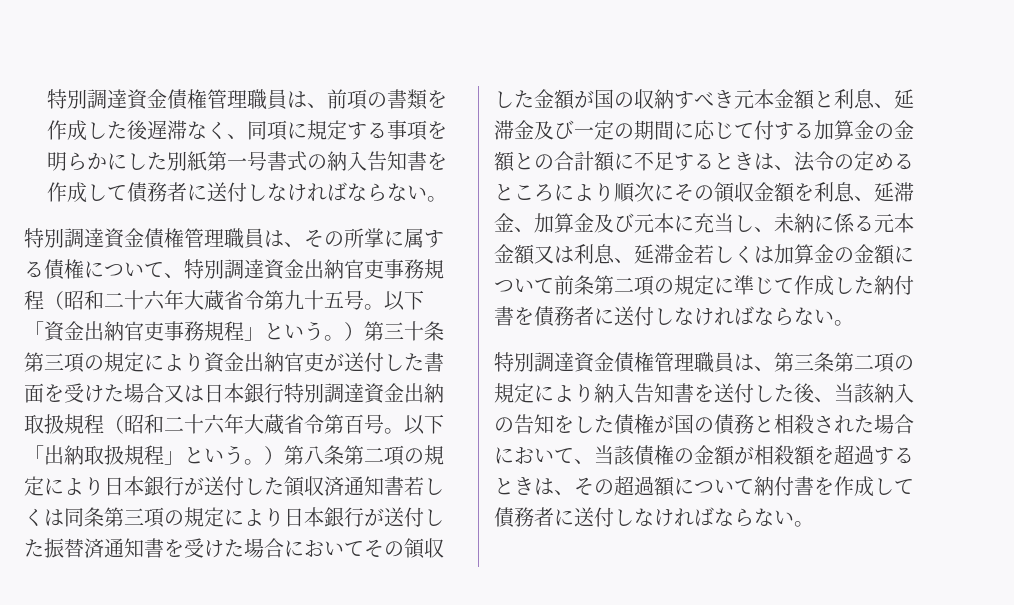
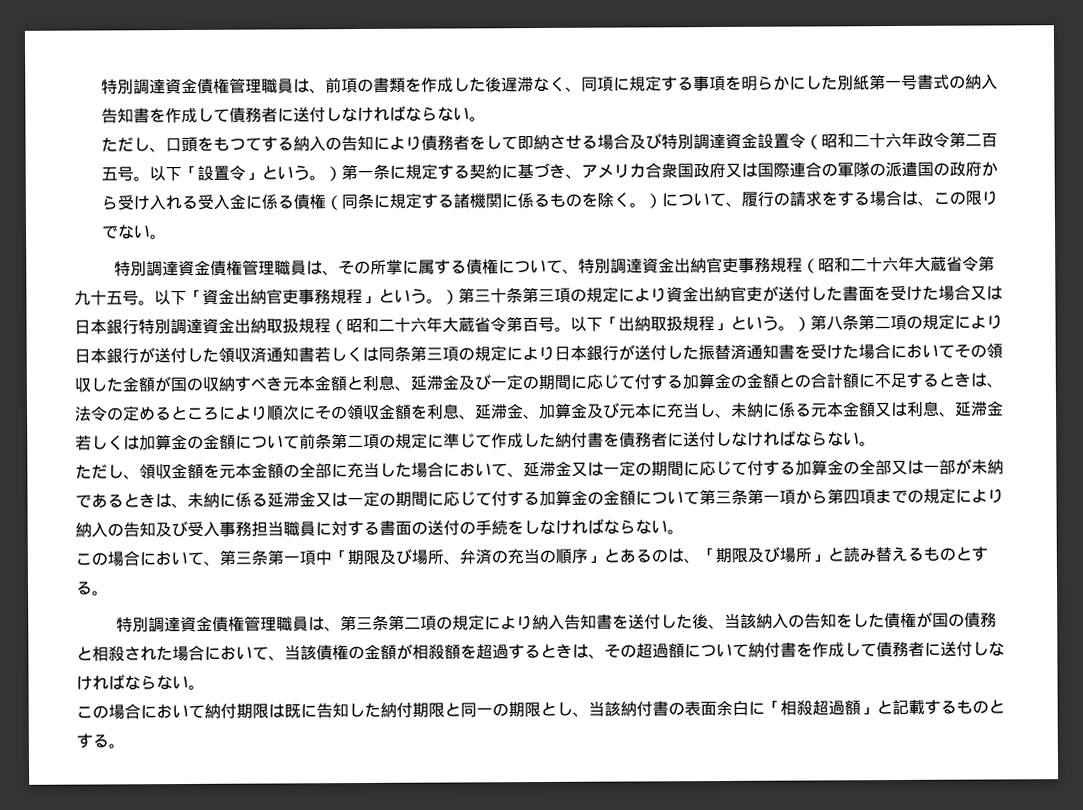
(448, 199) none -> [100,131,998,153] [100,161,998,182] [100,189,998,211] [100,224,167,240] // ただし、口頭をもつてする納入の告知により債務者をして即納させる場合及び特別調達資金設置令（昭和二十六年政令第二百五号。以下「設置令」という。）第一条に規定する契約に基づき、アメリカ合衆国政府又は国際連合の軍隊の派遣国の政府から受け入れる受入金に係る債権（同条に規定する諸機関に係るものを除く。）について、履行の請求をする場合は、この限りでない。
(854, 323) none -> [75,458,1004,480] [75,487,1004,509] [75,518,684,538] [75,546,988,567] [75,581,109,596] // ただし、領収金額を元本金額の全部に充当した場合において、延滞金又は一定の期間に応じて付する加算金の全部又は一部が未納であるときは、未納に係る延滞金又は一定の期間に応じて付する加算金の金額について第三条第一項から第四項までの規定により納入の告知及び受入事務担当職員に対する書面の送付の手続をしなければならない。 // この場合において、第三条第一項中「期限及び場所、弁済の充当の順序」とあるのは、「期限及び場所」と読み替えるものとする。
(814, 524) none -> [76,699,1005,720] [76,733,125,749] // この場合において納付期限は既に告知した納付期限と同一の期限とし、当該納付書の表面余白に「相殺超過額」と記載するものとする。

